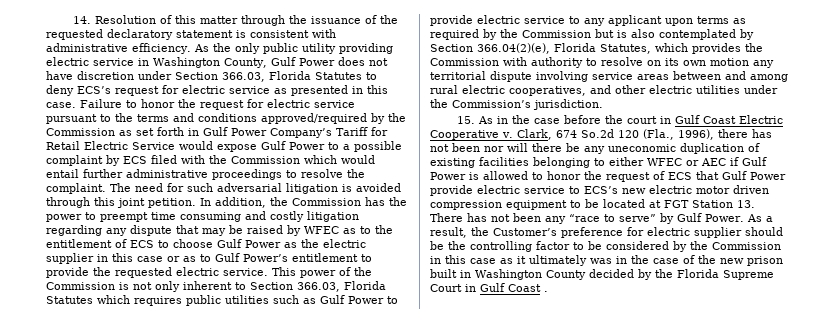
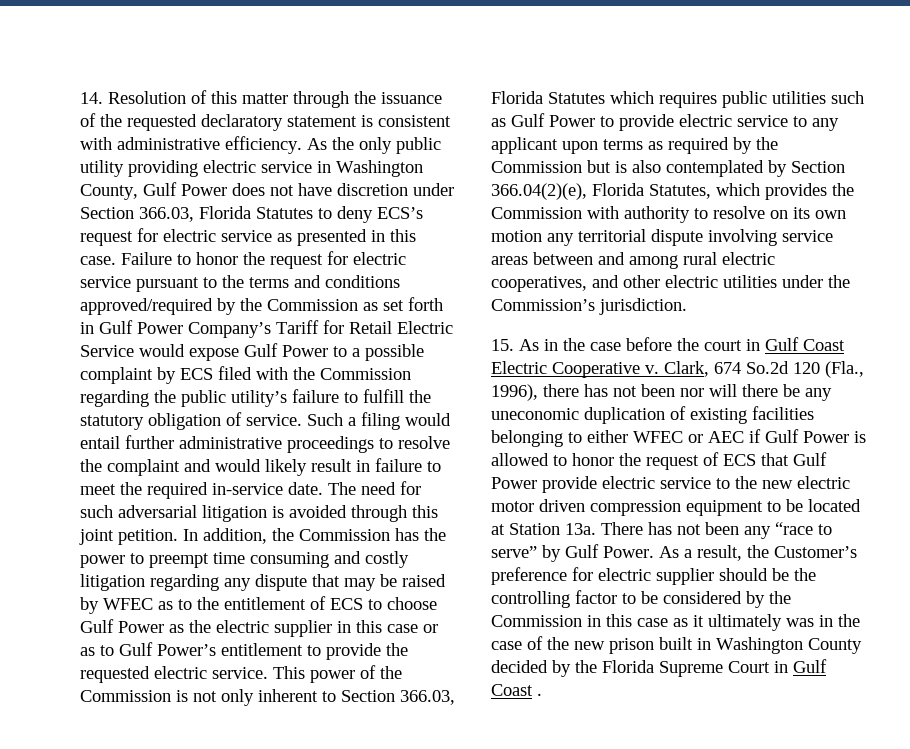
[304,155,337,164] which -> [80,389,431,407] [80,412,400,430] regarding the public utility’s failure to fulfill the statutory obligation of service. Such a filing
[46,183,106,194] complaint. -> [107,458,441,476] [80,482,323,499] complaint and would likely result in failure to meet the required in-service date.
[584,186,618,194] ECS’s -> [735,476,757,489] the
[664,200,755,208] FGT Station 13. -> [509,523,596,535] Station 13a.

